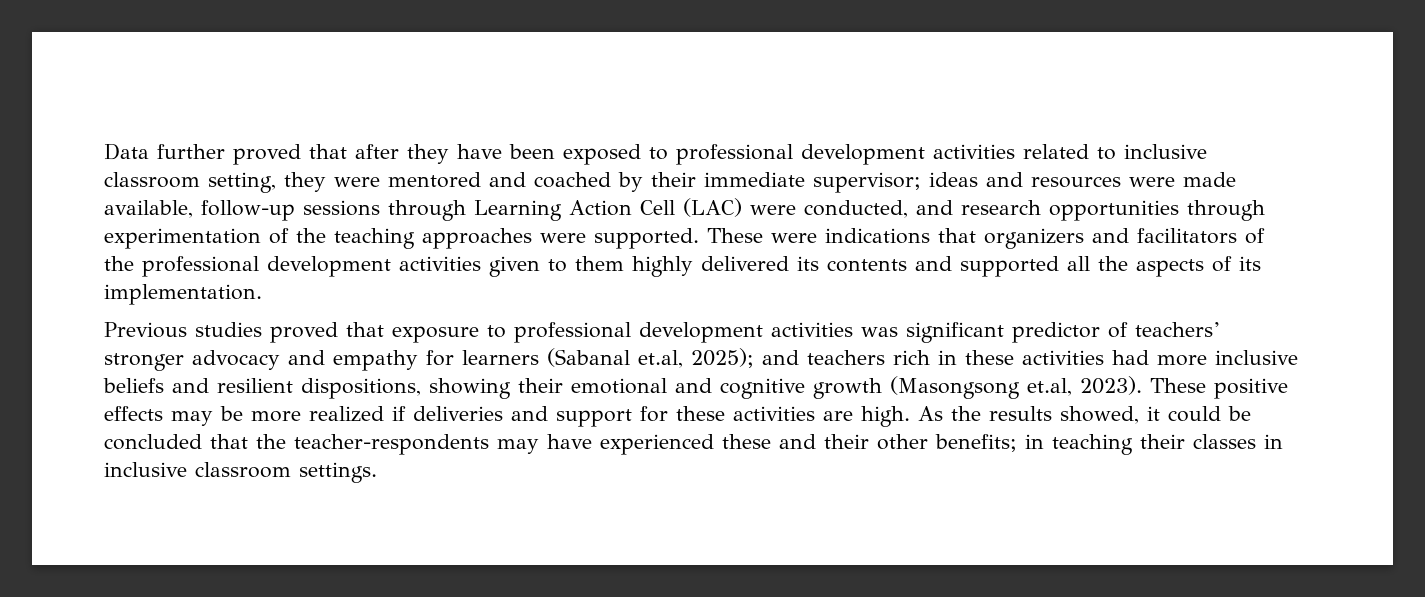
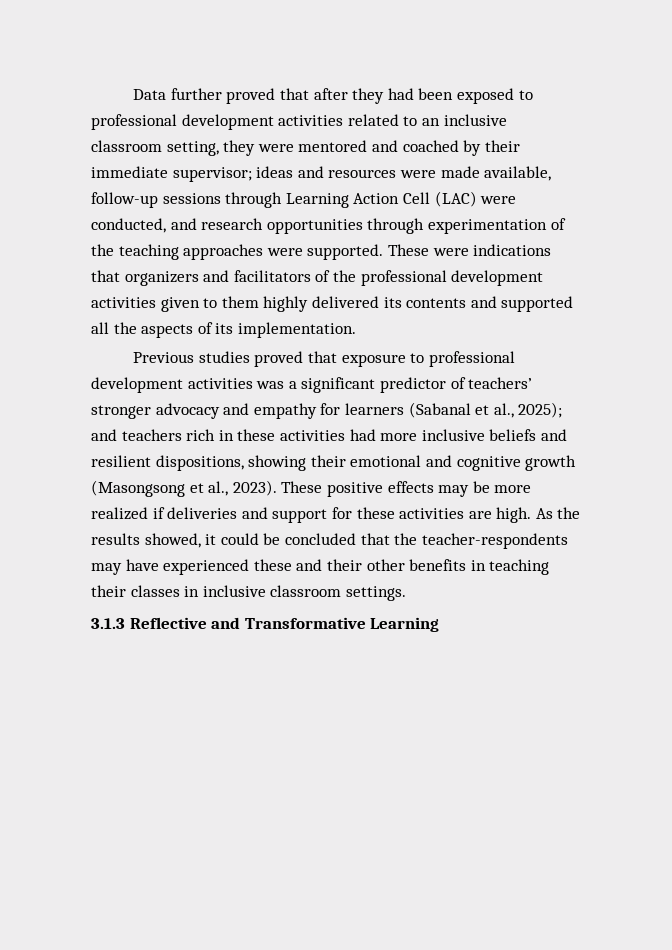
[457,144,502,159] have -> [387,88,414,100] had
(1116, 153) none -> [421,118,440,126] an
(898, 332) none -> [288,381,297,389] a
[638,350,683,368] et.al, -> [475,403,514,418] et al.,
[1027,378,1072,396] et.al, -> [189,481,229,496] et al.,
[935,434,1017,452] benefits; -> [409,559,467,571] benefits
(377, 472) none -> [91,617,440,632] // 3.1.3 Reflective and Transformative Learning

